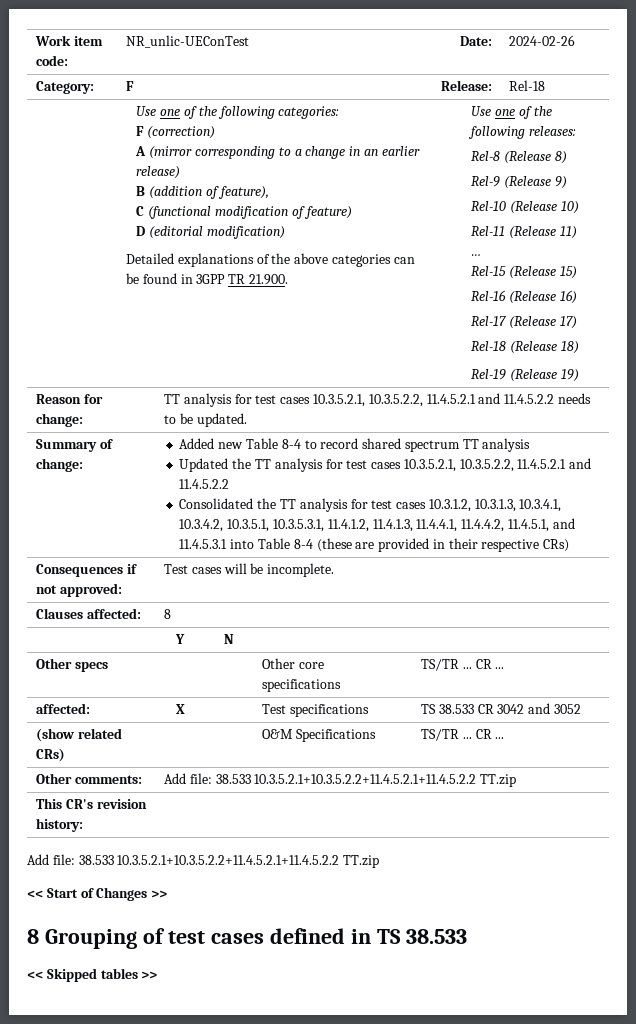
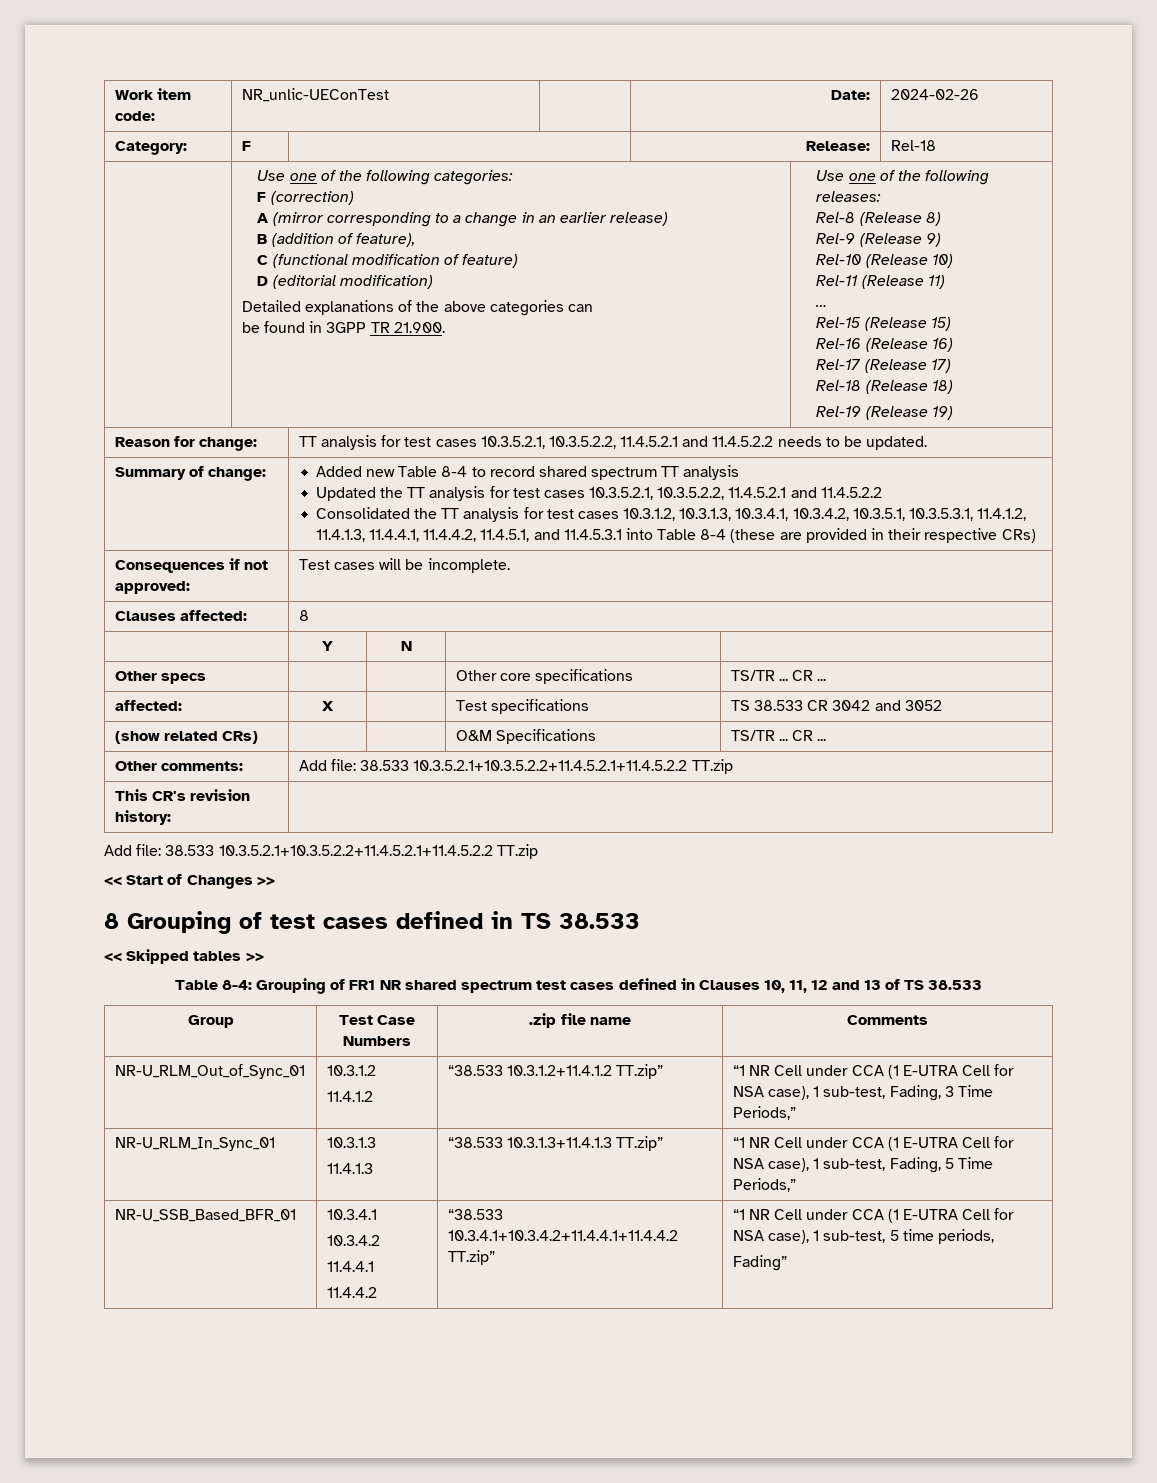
(158, 975) none -> [174,978,983,994] [187,1015,234,1028] [338,1015,416,1025] [343,1036,411,1046] [529,1013,631,1028] [847,1015,928,1025] [114,1064,305,1079] [326,1065,376,1076] [326,1091,373,1102] [447,1064,664,1079] [732,1064,1015,1079] [732,1085,993,1101] [732,1106,796,1120] [114,1137,275,1151] [326,1137,376,1148] [326,1163,373,1174] [447,1136,664,1151] [732,1136,1015,1151] [732,1157,993,1173] [732,1178,796,1192] [114,1209,296,1222] [326,1209,377,1220] [326,1235,380,1246] [326,1261,374,1272] [326,1287,377,1298] [447,1209,503,1220] [447,1230,678,1241] [447,1250,495,1265] [732,1208,1015,1223] [732,1229,994,1244] [732,1255,787,1271] // Table 8-4: Grouping of FR1 NR shared spectrum test cases defined in Clauses 10, 11, 12 and 13 of TS 38.533 // Group | Test Case Numbers | .zip file name | Comments // NR-U_RLM_Out_of_Sync_01 | 10.3.1.2 // 11.4.1.2 | “38.533 10.3.1.2+11.4.1.2 TT.zip” | “1 NR Cell under CCA (1 E-UTRA Cell for NSA case), 1 sub-test, Fading, 3 Time Periods,” // NR-U_RLM_In_Sync_01 | 10.3.1.3 // 11.4.1.3 | “38.533 10.3.1.3+11.4.1.3 TT.zip” | “1 NR Cell under CCA (1 E-UTRA Cell for NSA case), 1 sub-test, Fading, 5 Time Periods,” // NR-U_SSB_Based_BFR_01 | 10.3.4.1 // 10.3.4.2 // 11.4.4.1 // 11.4.4.2 | “38.533 10.3.4.1+10.3.4.2+11.4.4.1+11.4.4.2 TT.zip” | “1 NR Cell under CCA (1 E-UTRA Cell for NSA case), 1 sub-test, 5 time periods, // Fading”

